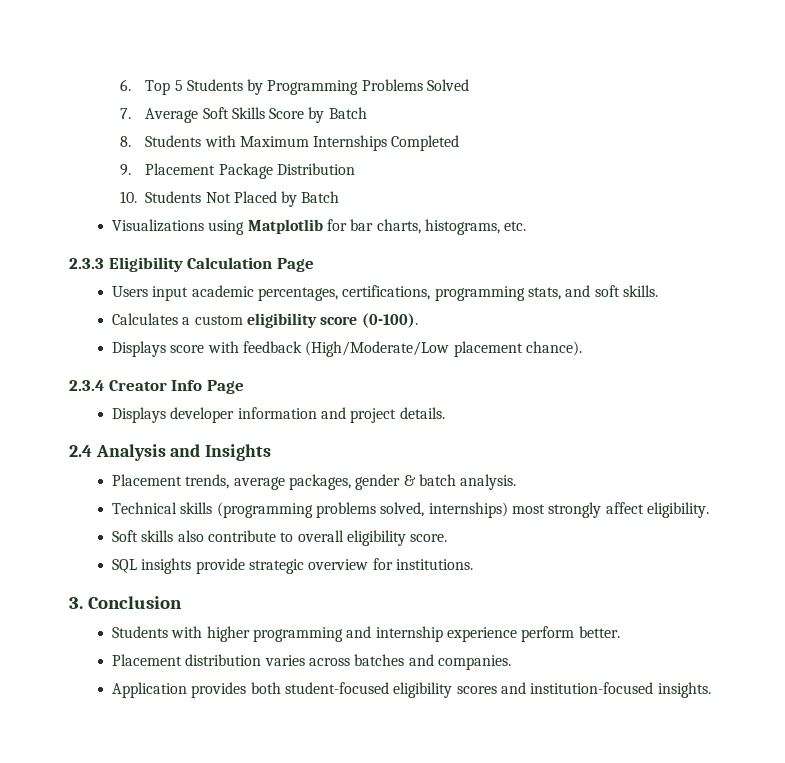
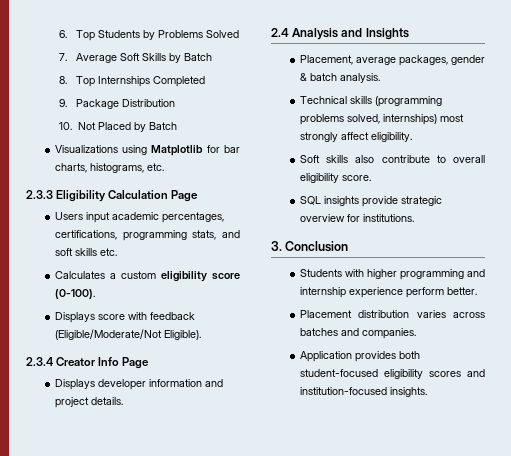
[174,80,183,91] 5 -> (96, 35) none
[267,80,359,95] Programming -> (156, 35) none
[269,108,305,119] Score -> (167, 57) none
[145,135,309,147] Students with Maximum -> [76,76,96,87] Top
[145,163,216,175] Placement -> (68, 103) none
[145,191,202,203] Students -> (73, 126) none
[622,285,658,297] skills. -> [74,248,117,256] skills etc.
[305,341,582,357] (High/Moderate/Low placement chance). -> [54,329,201,340] (Eligible/Moderate/Not Eligible).
[111,474,230,489] Placement trends, -> [299,55,353,65] Placement,

